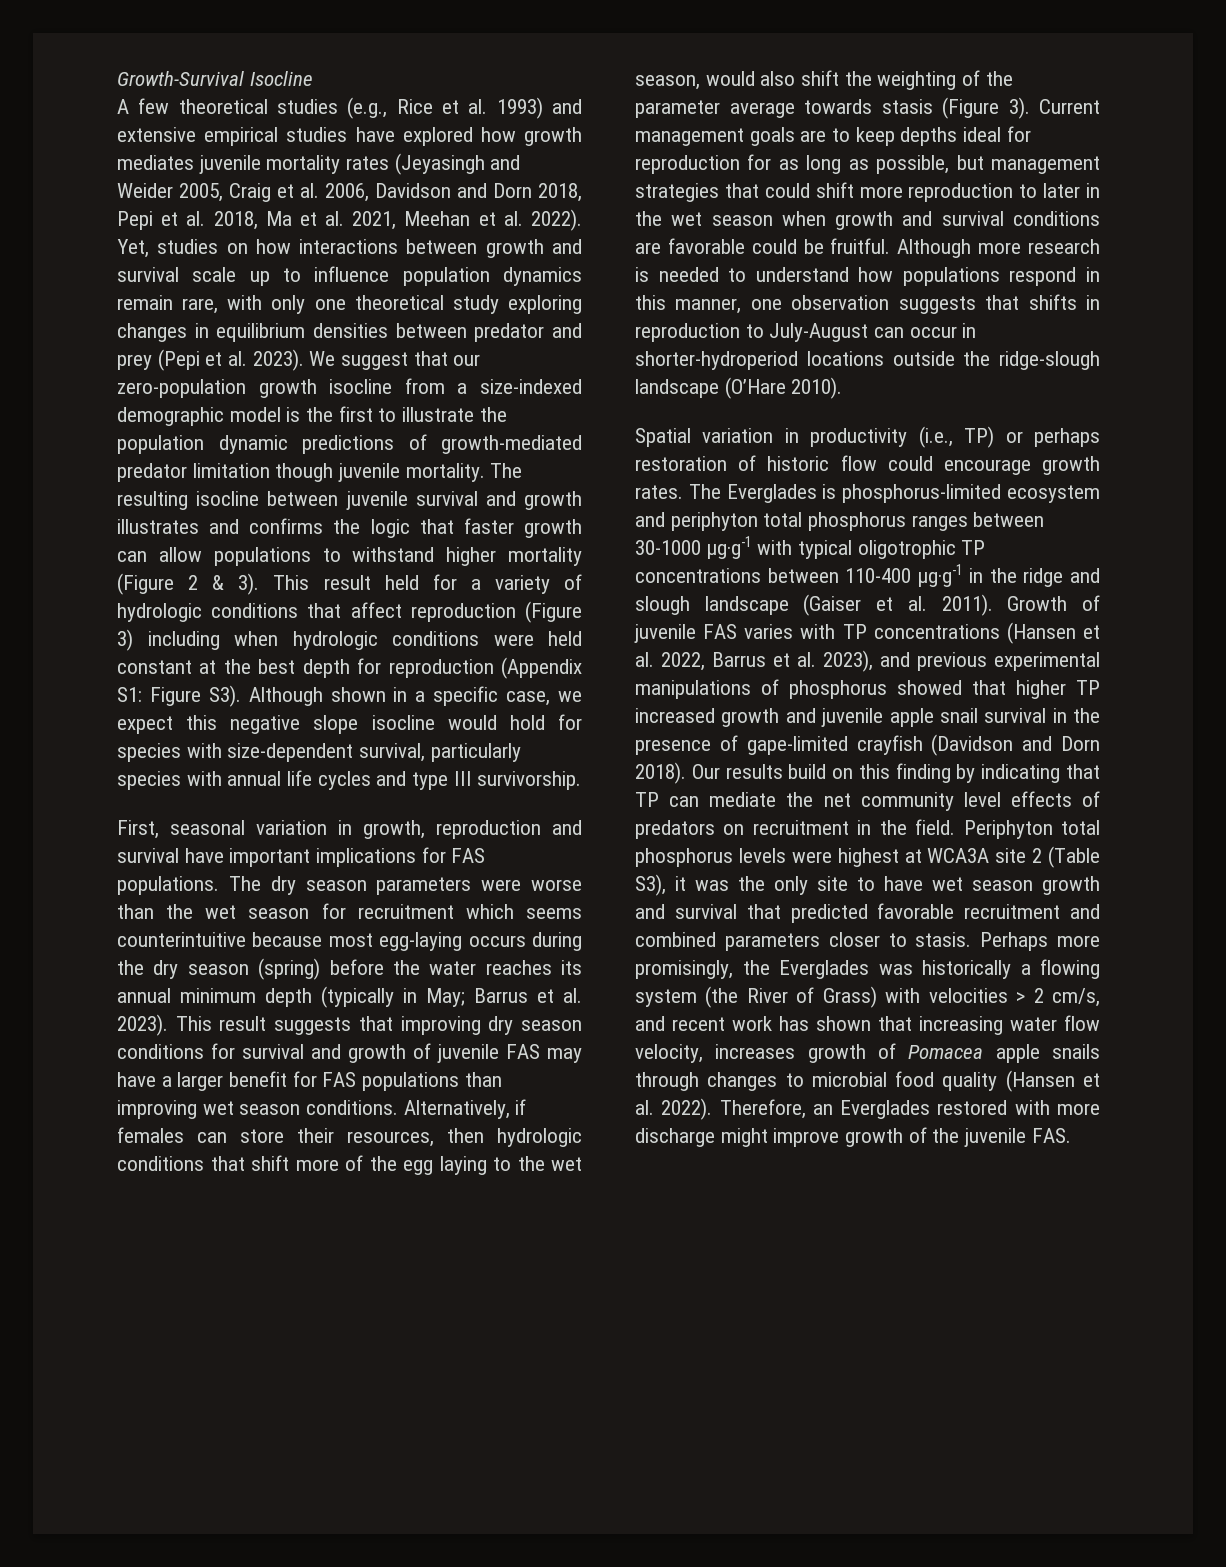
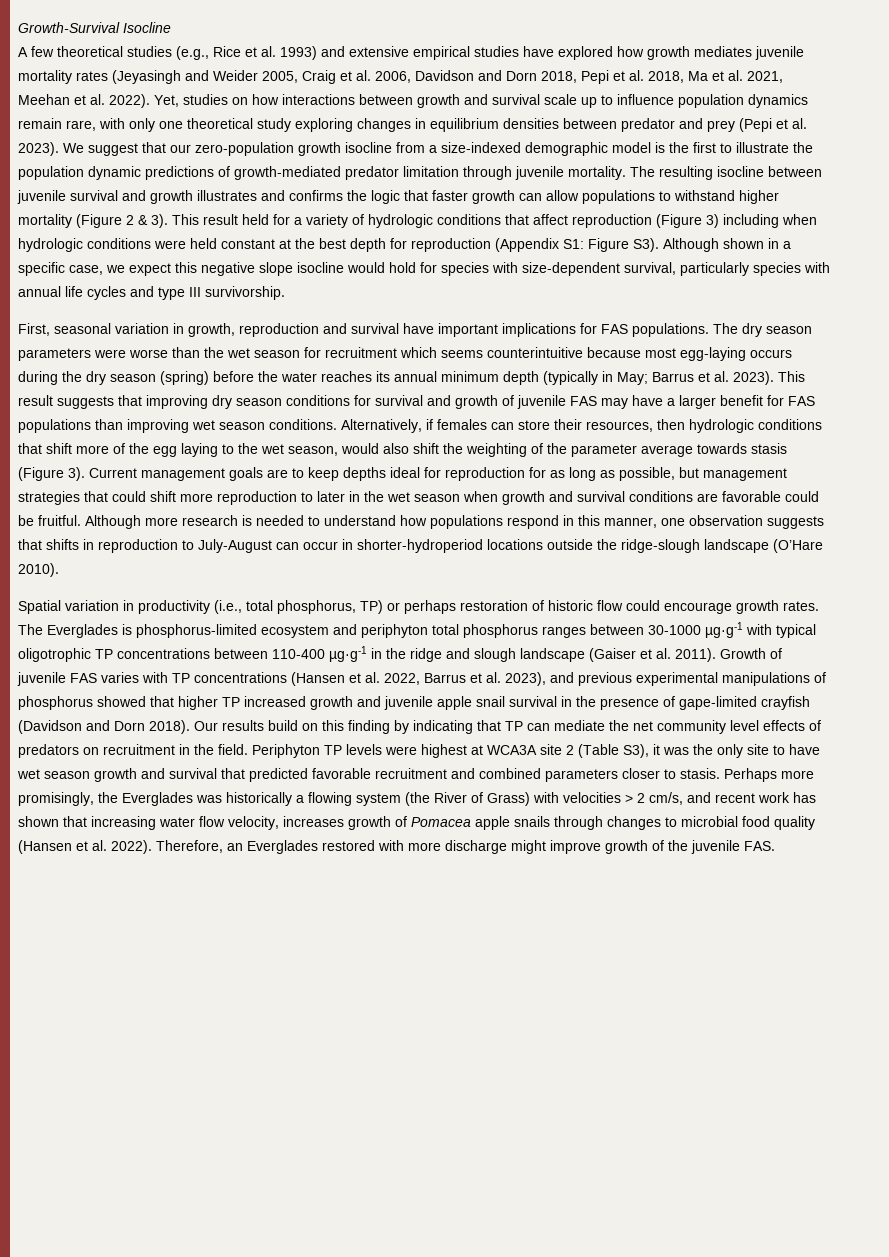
[275,463,334,482] though -> [463,166,512,180] through
(953, 437) none -> [246,600,356,614] total phosphorus,
[1061,820,1100,835] [635,848,733,867] total phosphorus -> [324,745,342,755] TP

